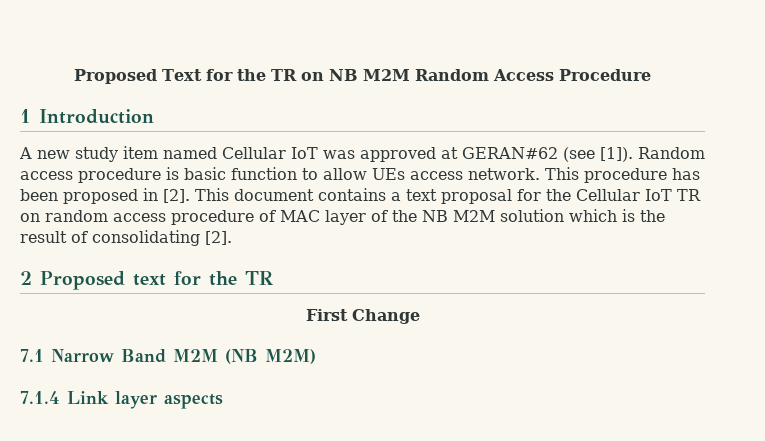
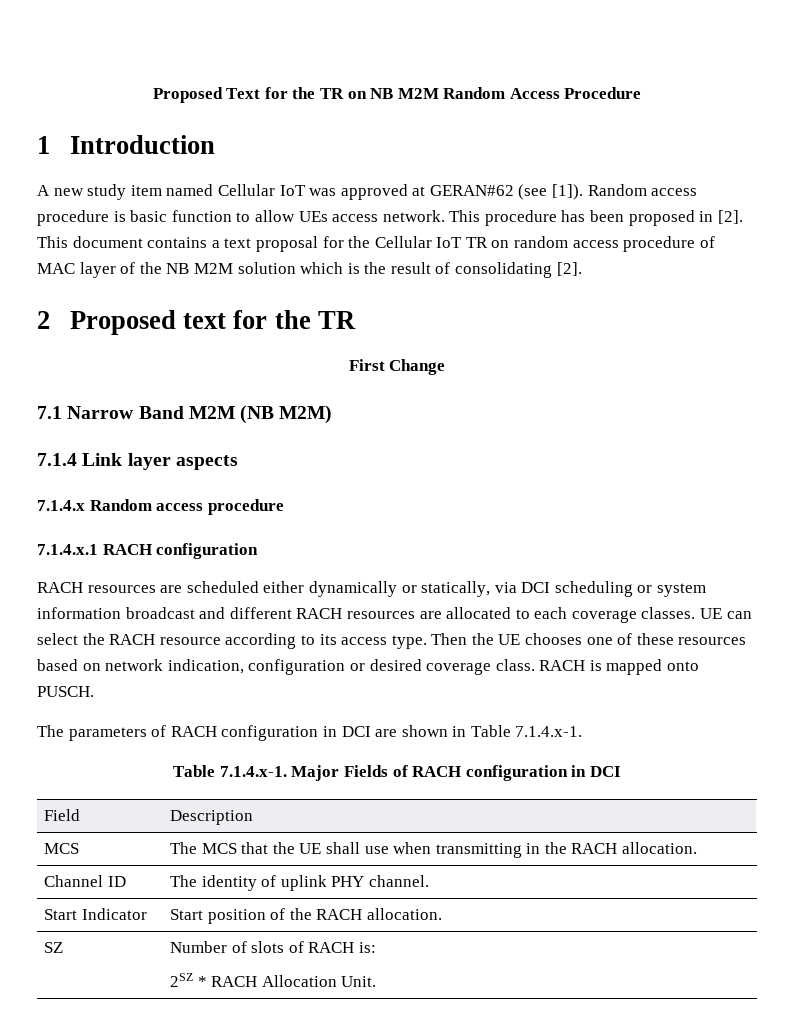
(223, 401) none -> [37,499,284,515] [37,543,259,559] [37,581,707,597] [37,607,752,623] [37,633,747,649] [37,659,700,675] [37,686,94,697] [37,725,583,741] [173,765,621,781] [43,809,80,821] [169,810,253,825] [43,843,79,854] [169,842,698,858] [43,875,126,887] [169,875,429,891] [43,908,147,920] [169,908,442,924] [43,942,63,953] [169,941,376,953] [169,973,377,987] // 7.1.4.x Random access procedure // 7.1.4.x.1 RACH configuration // RACH resources are scheduled either dynamically or statically, via DCI scheduling or system information broadcast and different RACH resources are allocated to each coverage classes. UE can select the RACH resource according to its access type. Then the UE chooses one of these resources based on network indication, configuration or desired coverage class. RACH is mapped onto PUSCH. // The parameters of RACH configuration in DCI are shown in Table 7.1.4.x-1. // Table 7.1.4.x-1. Major Fields of RACH configuration in DCI // Field | Description // MCS | The MCS that the UE shall use when transmitting in the RACH allocation. // Channel ID | The identity of uplink PHY channel. // Start Indicator | Start position of the RACH allocation. // SZ | Number of slots of RACH is: // 2SZ * RACH Allocation Unit.

